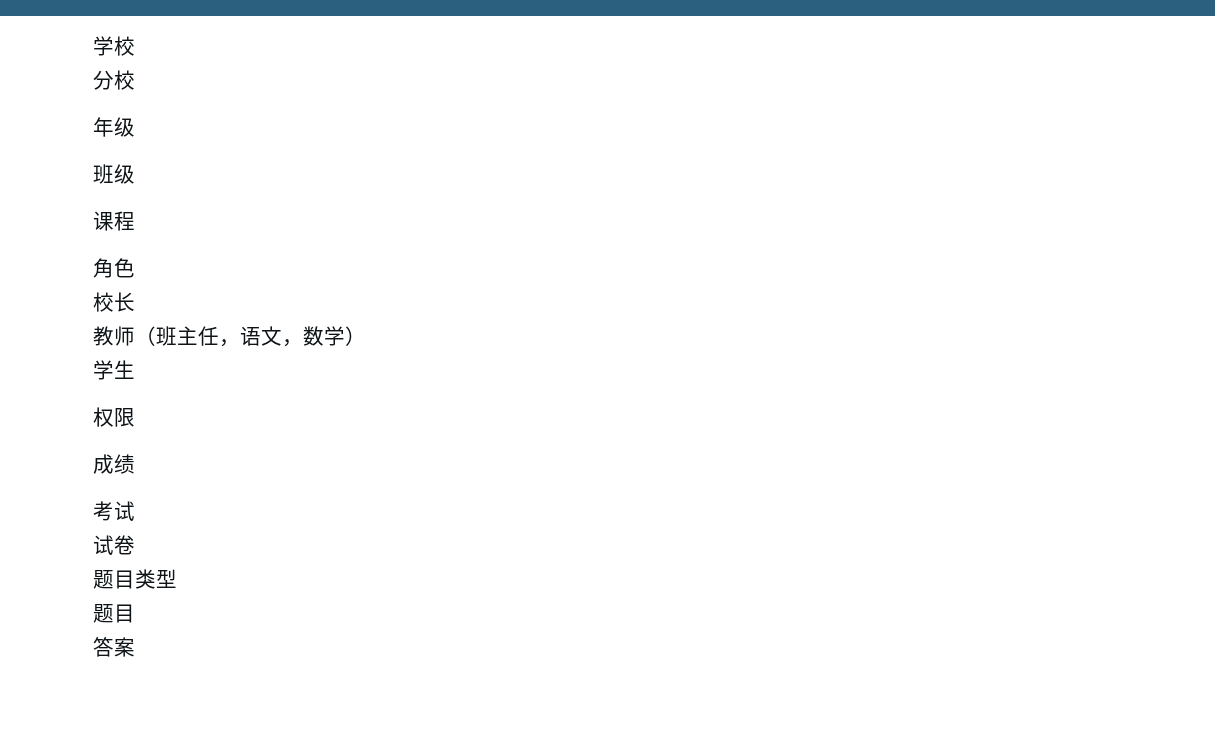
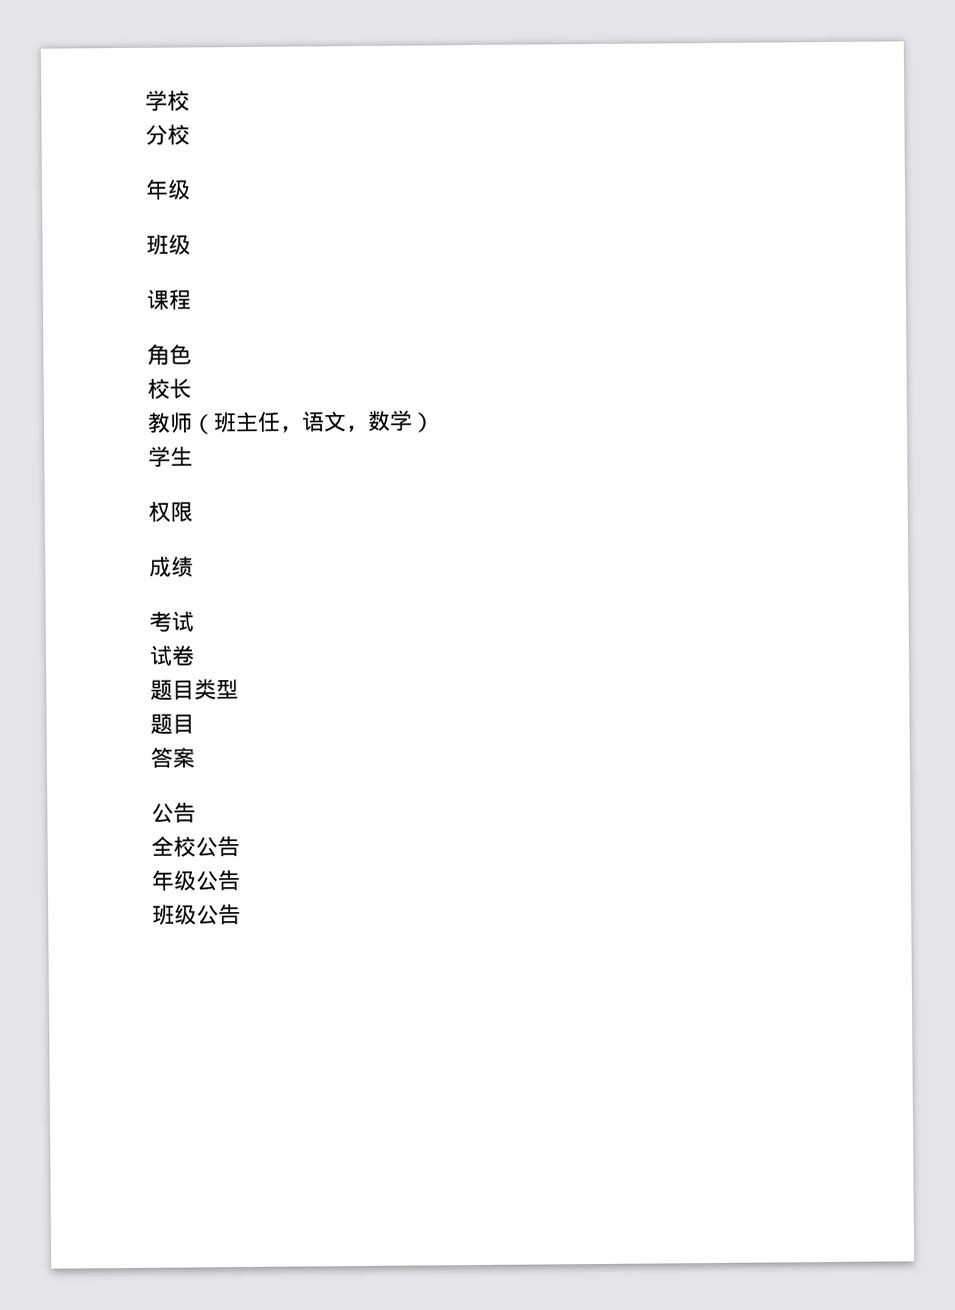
(135, 647) none -> [151,802,196,823] [151,836,240,858] [151,869,241,891] [152,904,241,926] // 公告 // 全校公告 // 年级公告 // 班级公告

